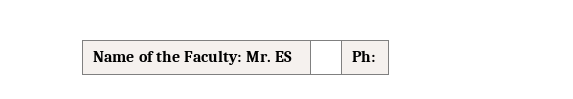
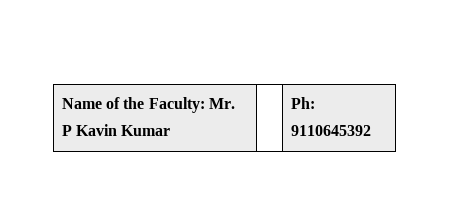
[274,51,292,62] ES -> [61,124,171,136] P Kavin Kumar
(376, 56) none -> [290,125,371,136] 9110645392

